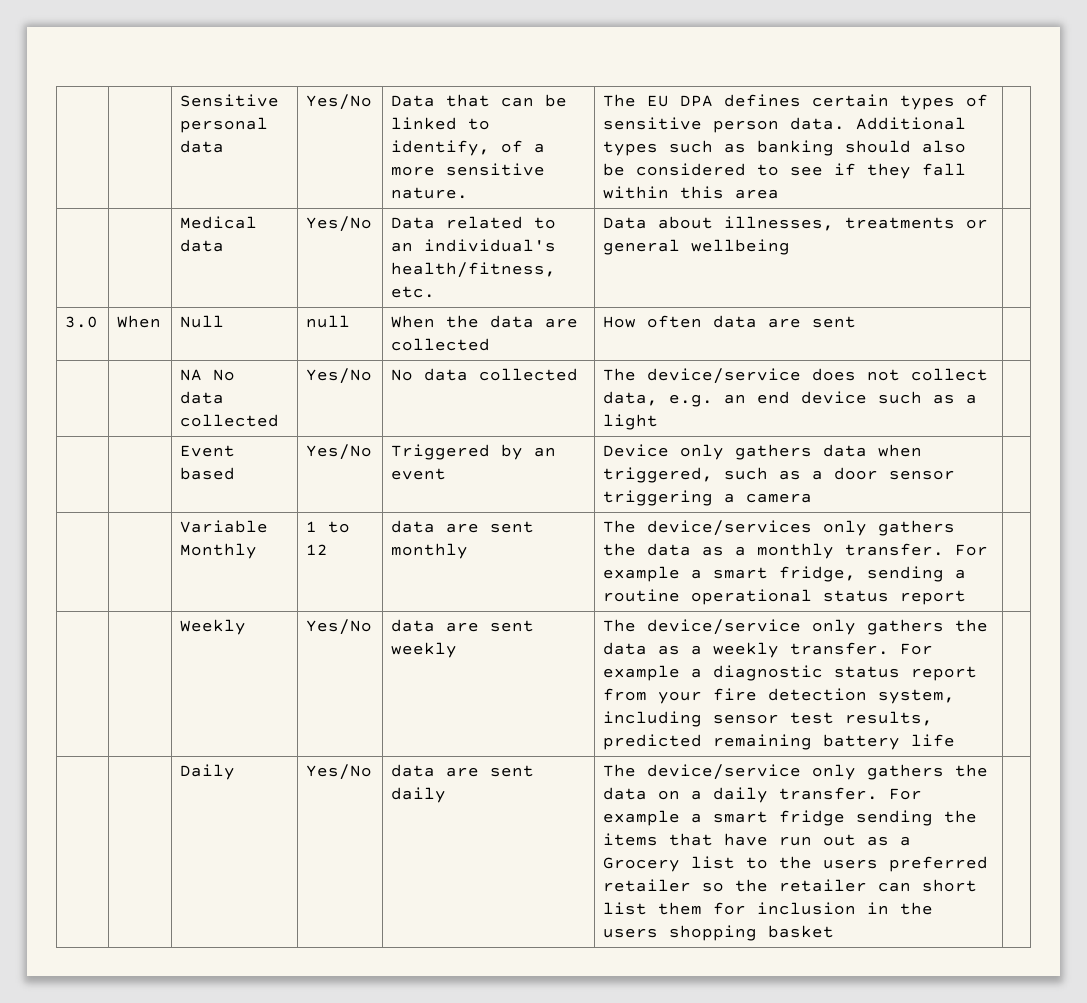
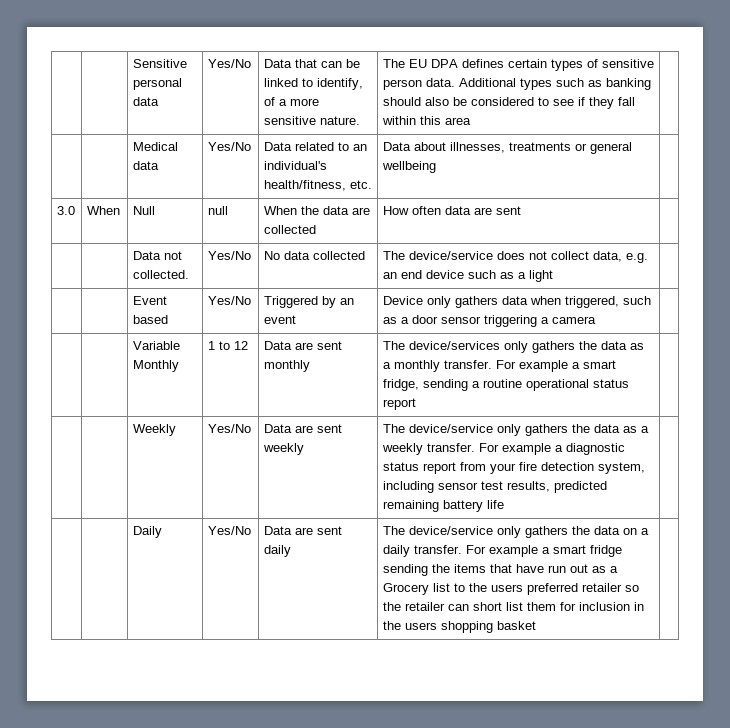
[180,369,236,381] [180,391,225,404] [180,414,280,427] NA No data collected -> [132,251,182,260] [132,270,189,279] Data not collected.
[391,520,436,533] data -> [263,341,292,350] Data
[391,619,436,632] data -> [263,424,292,433] Data
[391,764,436,777] data -> [263,526,292,535] Data

